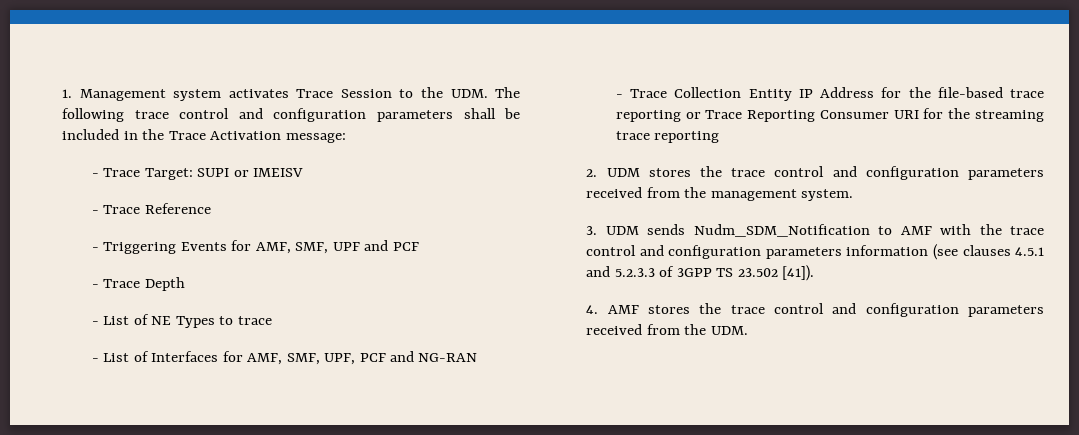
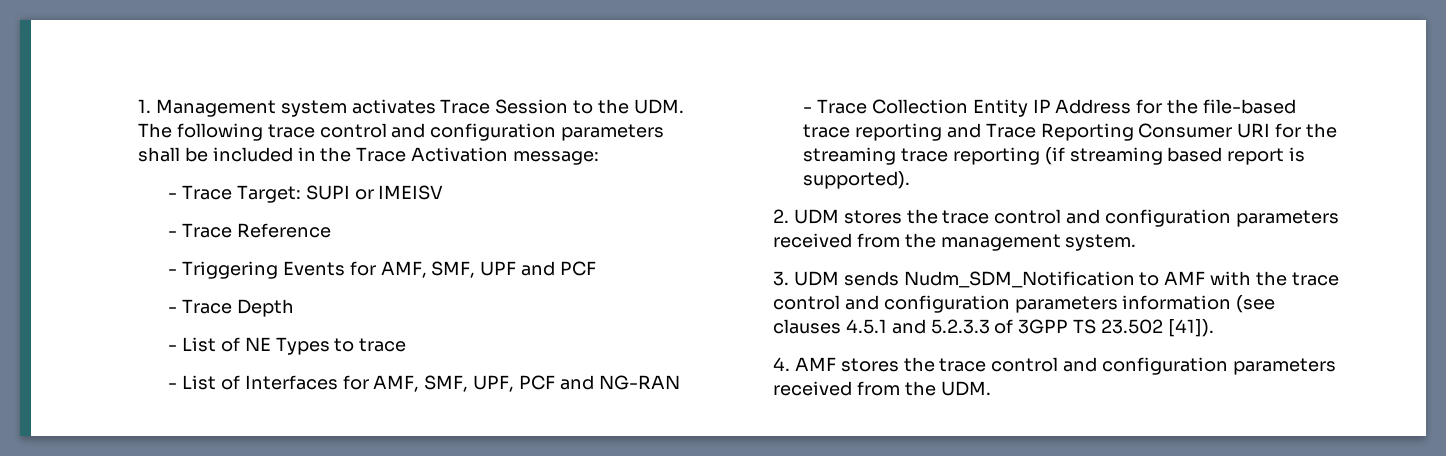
[685,112,701,119] or -> [946,123,981,138] and
(720, 137) none -> [1044,147,1306,165] [803,171,911,189] (if streaming based report is supported).

